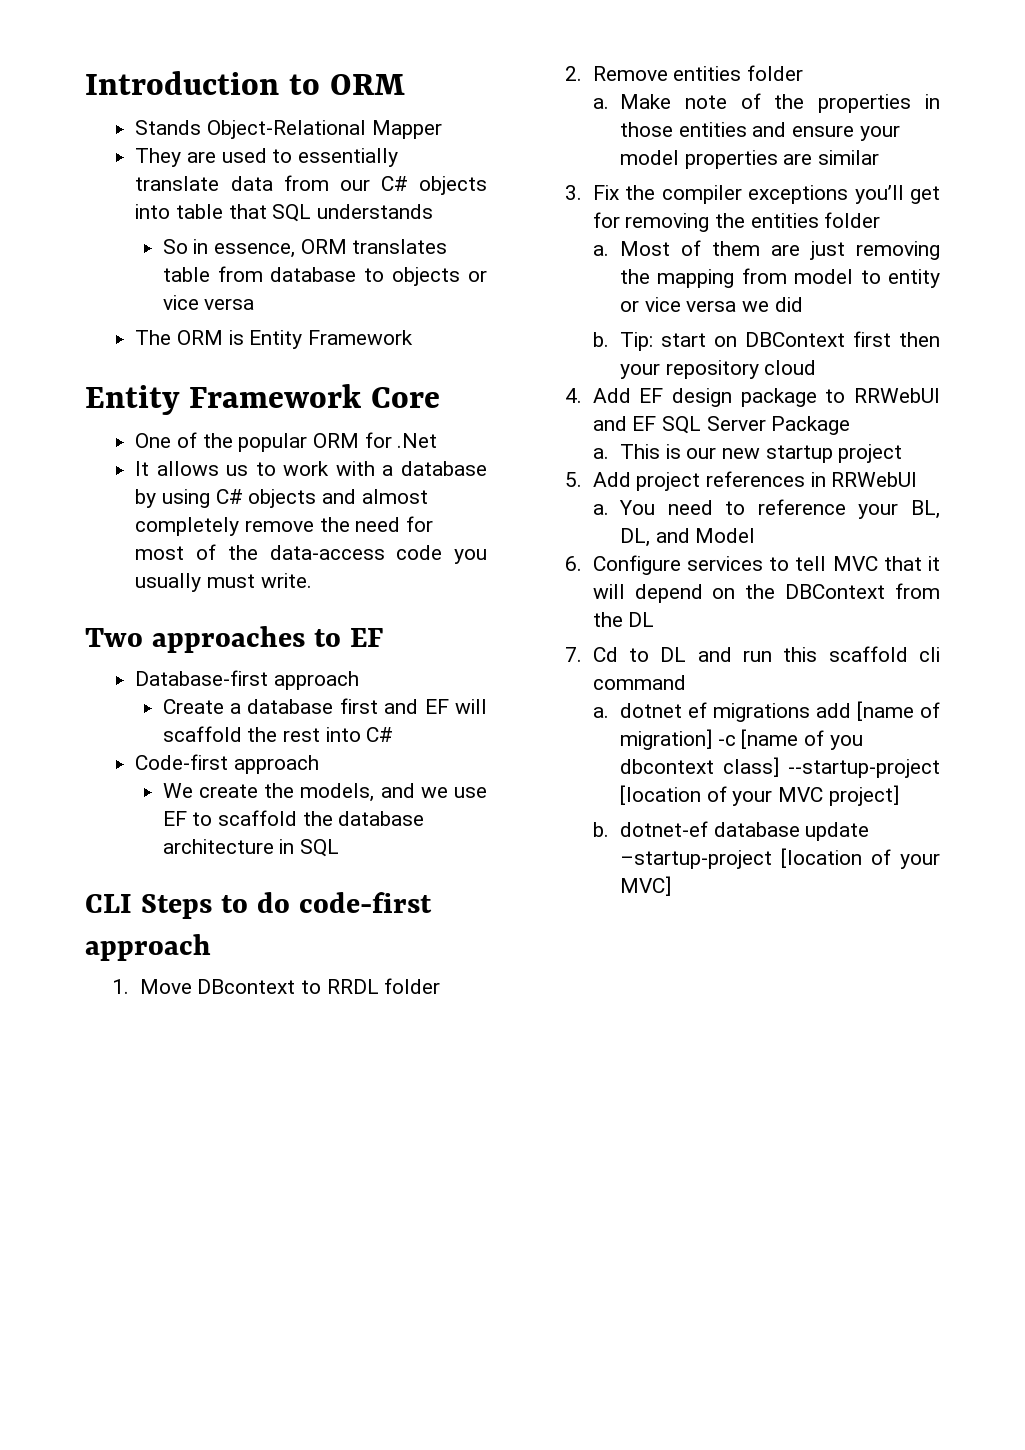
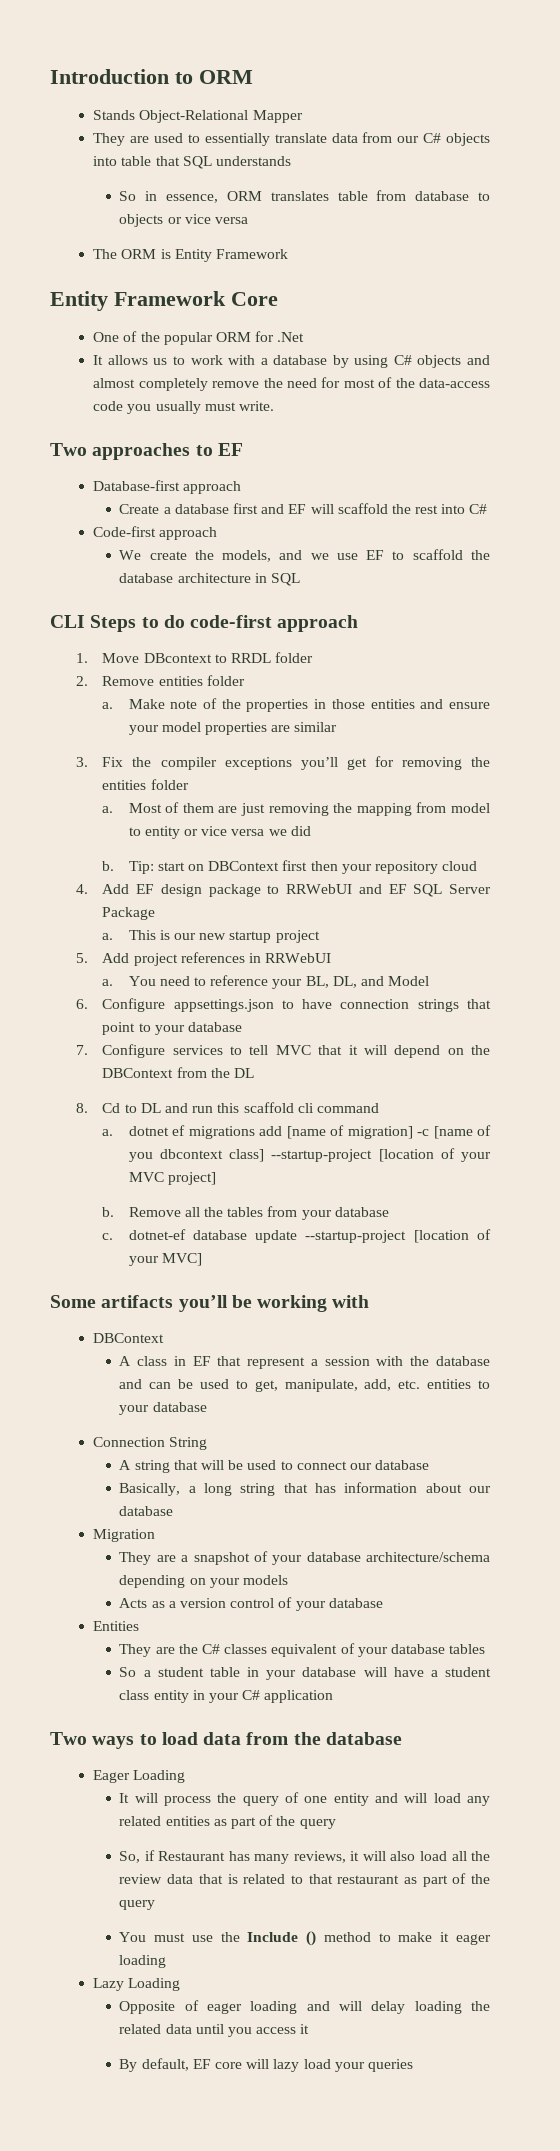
(681, 565) none -> [173,999,491,1012] [102,1022,242,1035] [76,1044,166,1058] appsettings.json to have connection strings that point to your database // 7. Configure
[565,647,583,662] 7. -> [76,1103,89,1113] 8.
(609, 829) none -> [128,1206,389,1220] [102,1233,114,1240] Remove all the tables from your database // c.
[619,850,772,869] –startup-project -> [305,1230,407,1243] --startup-project
(671, 886) none -> [50,1295,370,1312] [93,1333,165,1343] [119,1356,491,1369] [119,1379,490,1392] [119,1402,207,1415] [93,1437,208,1450] [119,1460,430,1473] [119,1482,491,1496] [119,1506,174,1516] [93,1529,156,1542] [119,1551,490,1565] [119,1575,289,1588] [119,1597,383,1611] [93,1621,140,1631] [119,1643,486,1657] [119,1667,491,1680] [119,1690,334,1703] [50,1732,402,1749] [93,1770,186,1783] [119,1792,491,1806] [119,1815,336,1829] [119,1850,491,1864] [119,1873,490,1887] [119,1900,156,1910] [119,1931,492,1946] [119,1955,167,1968] [93,1978,181,1991] [119,2000,490,2014] [119,2024,310,2037] [119,2058,413,2072] // Some artifacts you’ll be working with // DBContext // A class in EF that represent a session with the database and can be used to get, manipulate, add, etc. entities to your database // Connection String // A string that will be used to connect our database // Basically, a long string that has information about our database // Migration // They are a snapshot of your database architecture/schema depending on your models // Acts as a version control of your database // Entities // They are the C# classes equivalent of your database tables // So a student table in your database will have a student class entity in your C# application // Two ways to load data from the database // Eager Loading // It will process the query of one entity and will load any related entities as part of the query // So, if Restaurant has many reviews, it will also load all the review data that is related to that restaurant as part of the query // You must use the Include () method to make it eager loading // Lazy Loading // Opposite of eager loading and will delay loading the related data until you access it // By default, EF core will lazy load your queries

